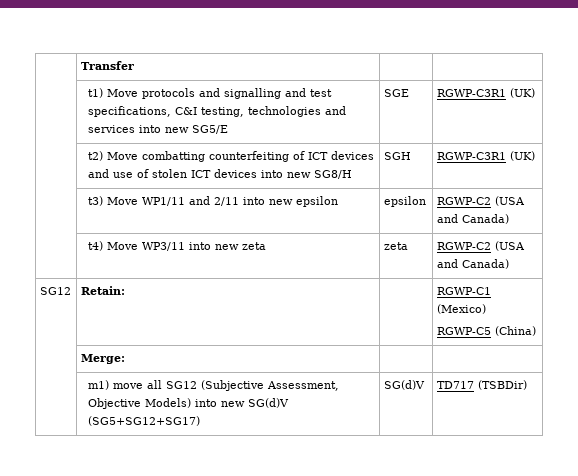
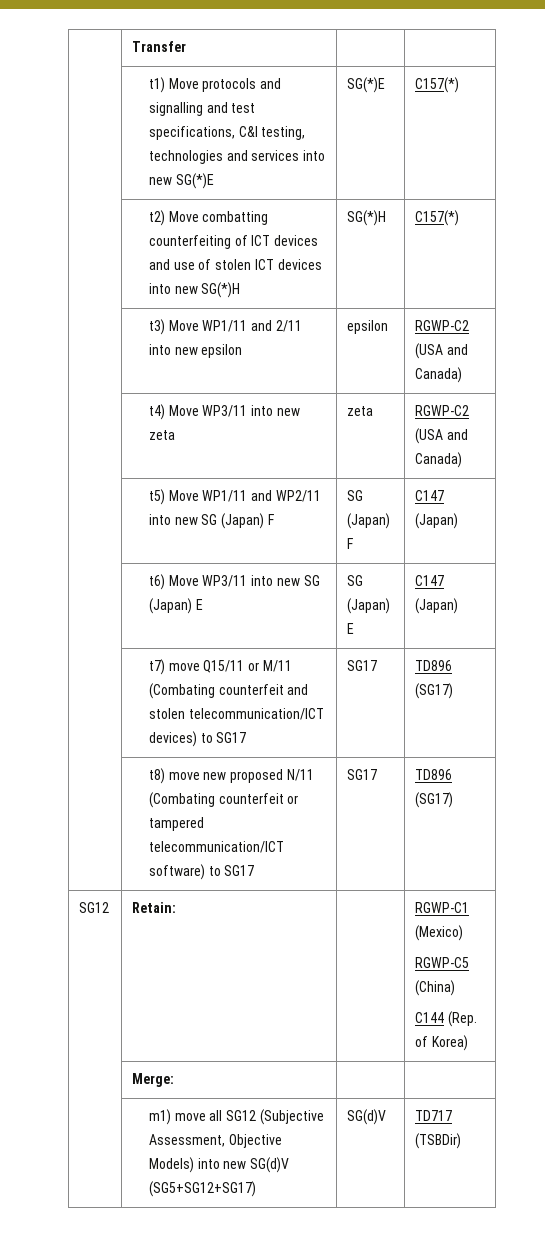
[192,125,229,134] [383,89,409,97] [436,88,535,98] SG5/E | SGE | RGWP-C3R1 (UK) -> [175,173,214,189] [347,77,386,93] [415,77,460,93] SG(*)E | SG(*)E | C157(*)
[314,170,353,179] [383,152,411,160] [436,151,535,161] SG8/H | SGH | RGWP-C3R1 (UK) -> [201,282,241,298] [347,210,387,226] [415,210,460,226] SG(*)H | SG(*)H | C157(*)
(509, 264) none -> [148,489,321,505] [148,513,274,529] [347,490,364,501] [347,513,391,529] [347,538,354,549] [415,490,445,501] [415,513,459,529] [148,574,320,590] [148,598,203,614] [347,575,364,586] [347,598,391,614] [347,623,355,634] [415,575,445,586] [415,598,459,614] [148,659,292,675] [148,683,309,699] [148,708,324,720] [148,731,247,747] [347,660,378,671] [415,660,453,671] [415,683,454,699] [148,768,314,784] [148,792,299,808] [148,817,204,831] [148,841,284,853] [148,864,255,880] [347,769,378,780] [415,769,453,780] [415,792,454,808] // | t5) Move WP1/11 and WP2/11 into new SG (Japan) F | SG (Japan) F | C147 (Japan) // | t6) Move WP3/11 into new SG (Japan) E | SG (Japan) E | C147 (Japan) // | t7) move Q15/11 or M/11 (Combating counterfeit and stolen telecommunication/ICT devices) to SG17 | SG17 | TD896 (SG17) // | t8) move new proposed N/11 (Combating counterfeit or tampered telecommunication/ICT software) to SG17 | SG17 | TD896 (SG17)
(536, 331) none -> [415,1011,477,1027] [415,1035,468,1051] // C144 (Rep. of Korea)

